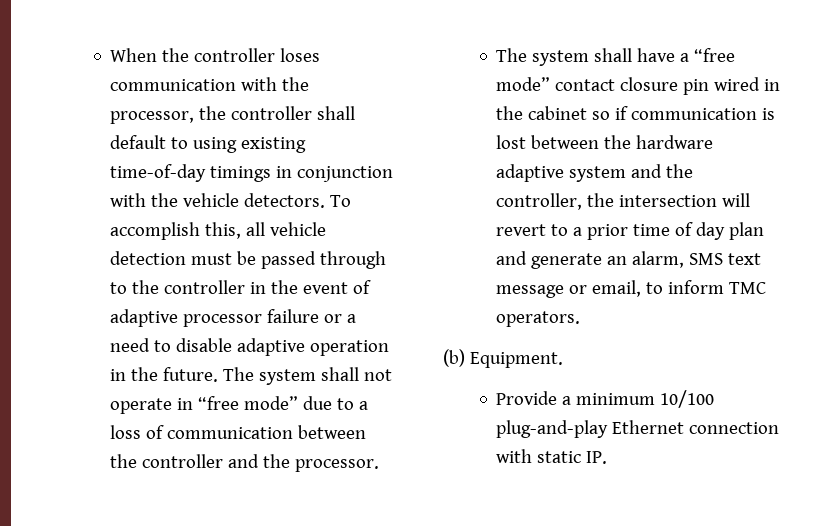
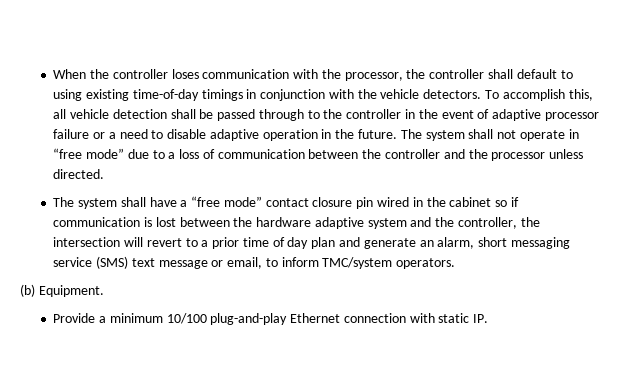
[191,253,233,265] must -> [170,109,196,119] shall
[295,459,380,472] processor. -> [491,149,584,161] [53,169,105,179] processor unless directed.
[689,253,724,265] SMS -> [478,237,570,249] [53,256,129,269] short messaging service (SMS)
[729,282,767,294] TMC -> [322,257,393,269] TMC/system

